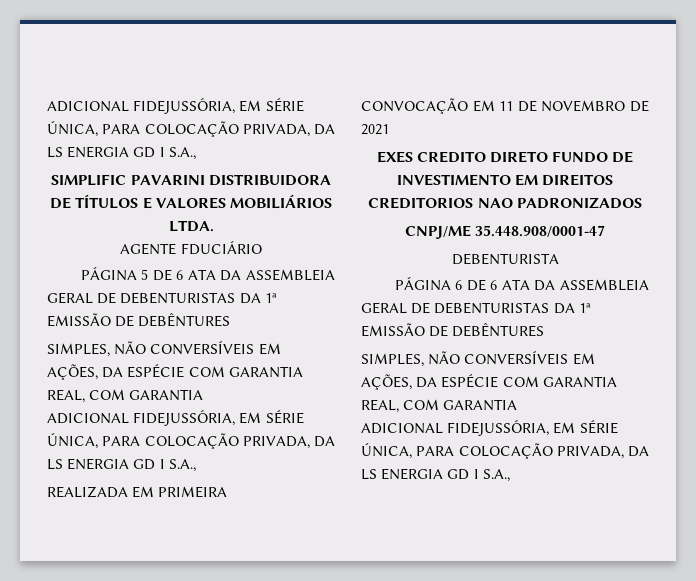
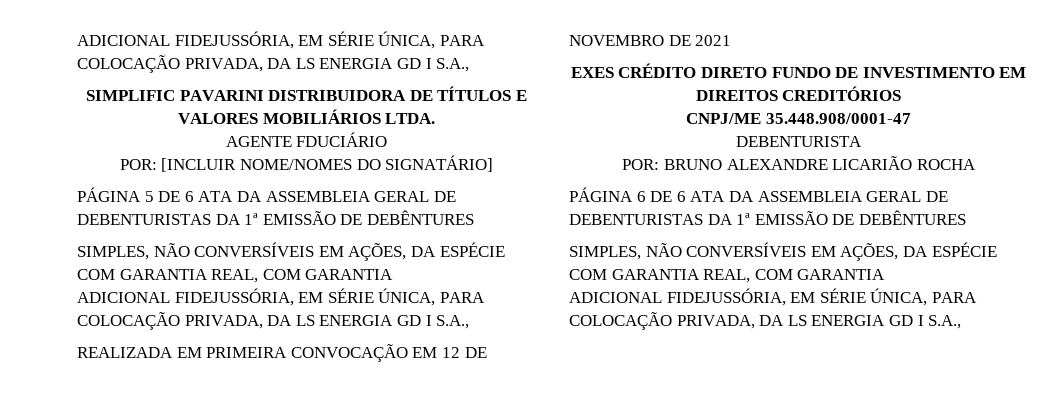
(262, 248) none -> [119,155,494,172] // POR: [INCLUIR NOME/NOMES DO SIGNATÁRIO]
[499,101,514,111] 11 -> [441,347,460,358] 12
[416,151,486,163] CREDITO -> [618,63,697,78] CRÉDITO
[368,197,642,209] CREDITORIOS NAO PADRONIZADOS -> [782,86,902,101] CREDITÓRIOS
(559, 259) none -> [622,156,976,170] // POR: BRUNO ALEXANDRE LICARIÃO ROCHA

